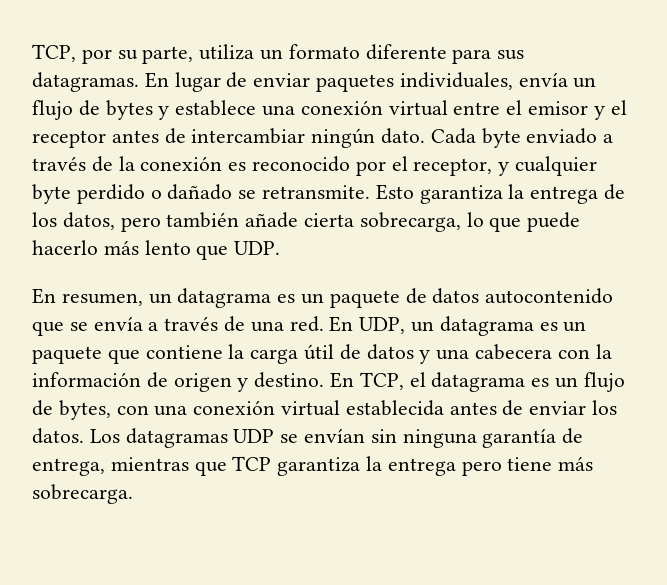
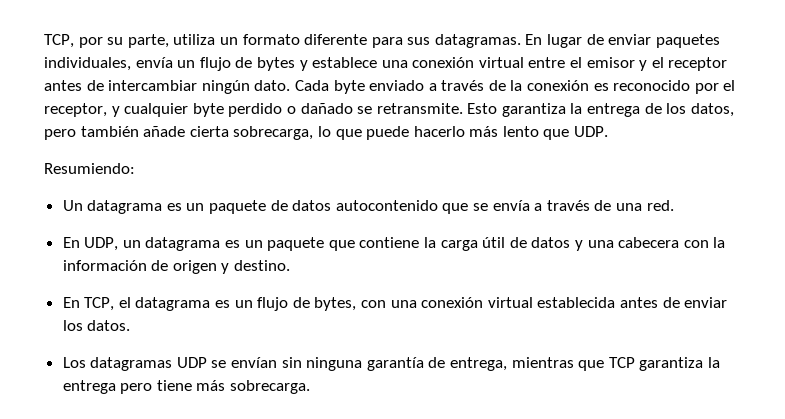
[32,288,172,306] En resumen, un -> [44,163,135,174] [62,200,83,211] Resumiendo: // Un
(324, 324) none -> (674, 205) //
(325, 380) none -> (291, 265) //
(84, 436) none -> (131, 325) //

